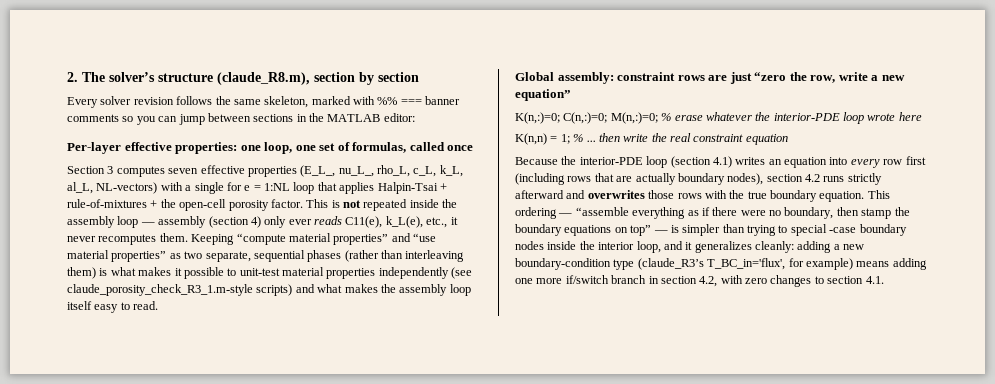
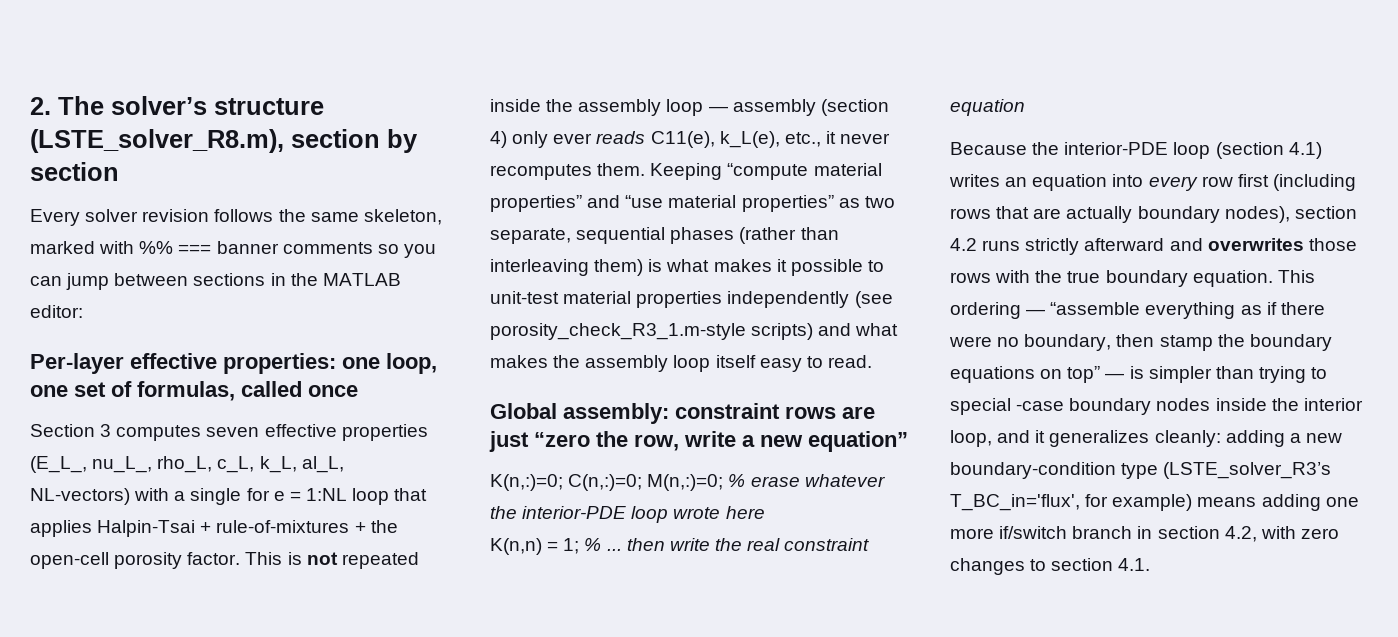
[217,72,310,85] (claude_R8.m), -> [30,129,284,153] (LSTE_solver_R8.m),
[67,284,253,296] claude_porosity_check_R3_1.m-style -> [490,323,746,340] porosity_check_R3_1.m-style
[637,258,704,270] (claude_R3’s -> [1163,462,1332,479] (LSTE_solver_R3’s

